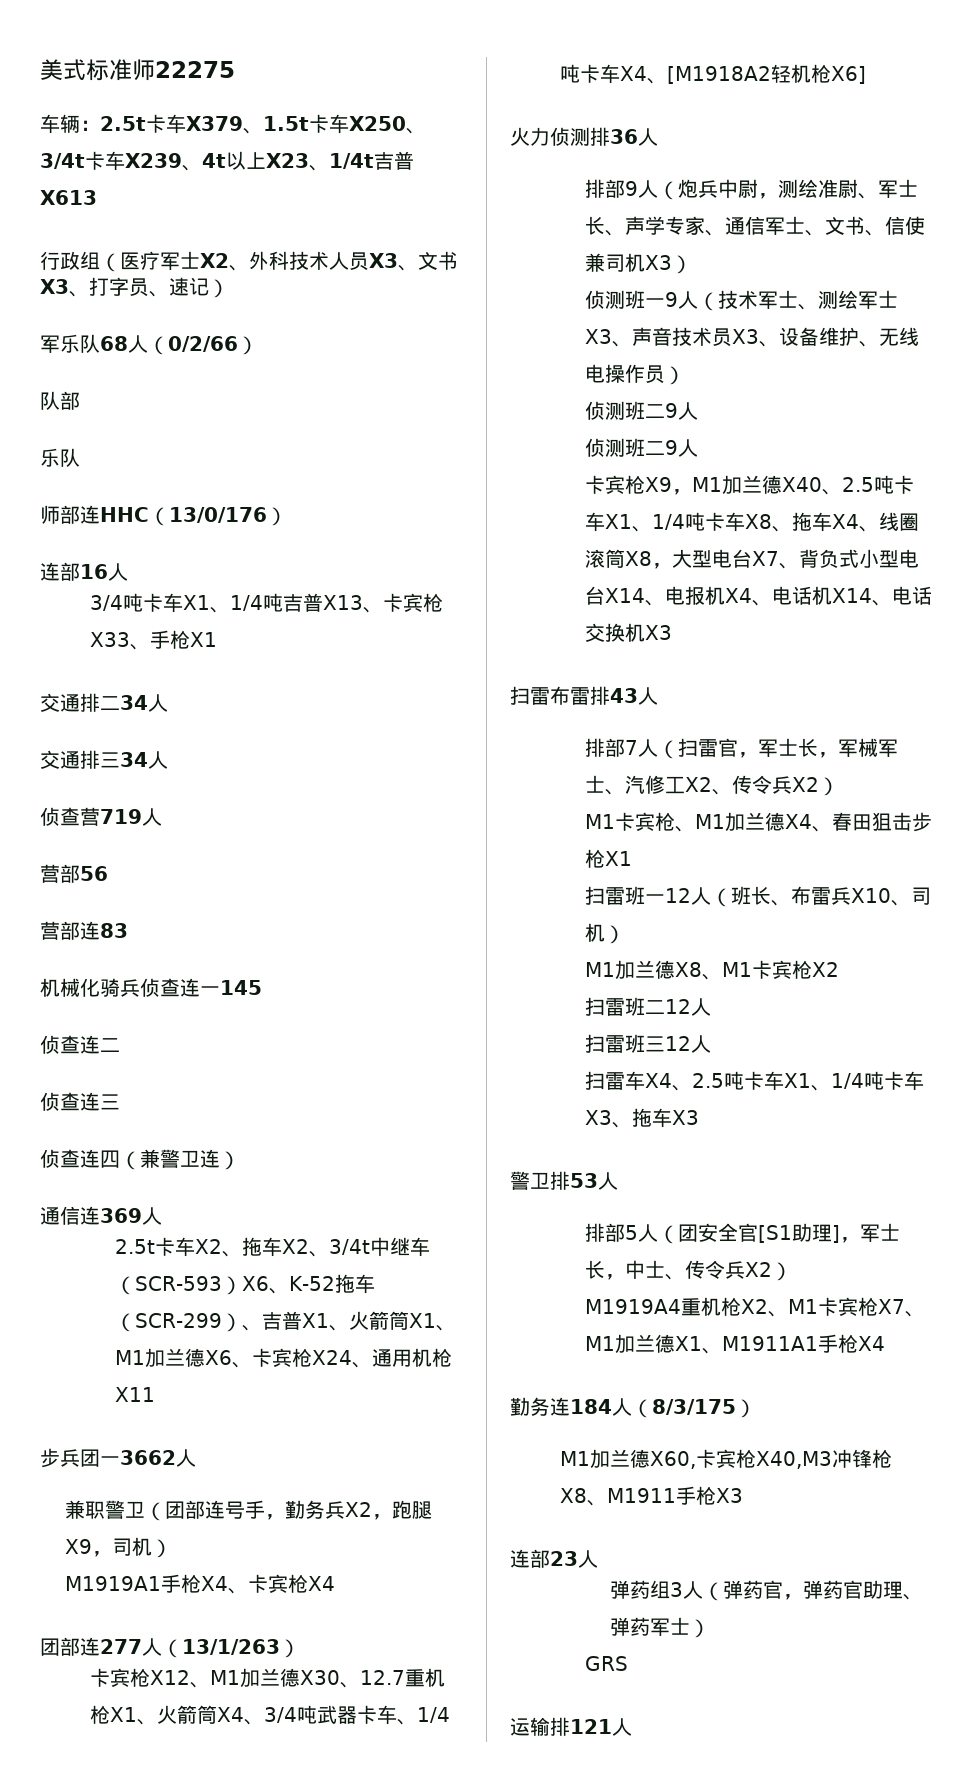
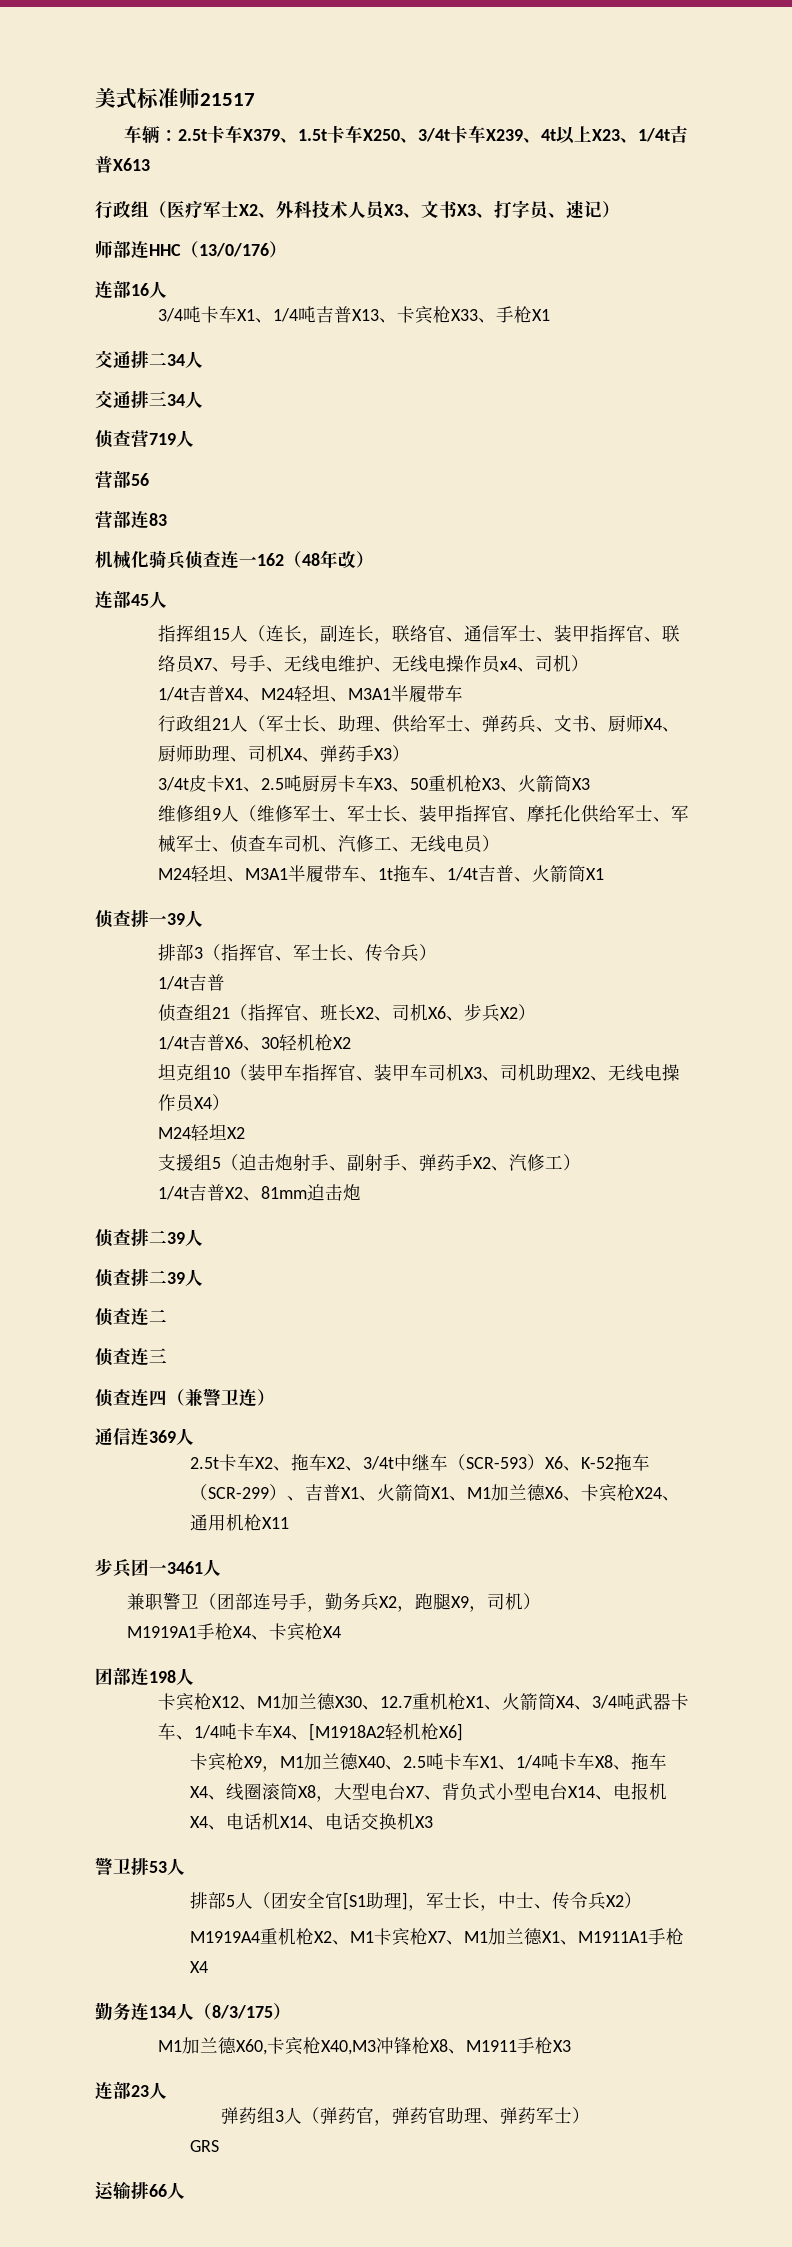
[155,61,235,78] 22275 -> [200,93,255,106] 21517
[40,334,258,355] [40,391,80,410] [40,448,80,467] // 军乐队68人（0/2/66） // 队部 // 乐队 -> (620, 209) none
[220,980,262,995] 145 -> [257,550,374,569] [95,590,167,609] [158,624,681,644] [158,654,590,673] [158,685,464,702] [158,714,681,733] [158,744,411,762] [158,774,591,793] [158,804,690,823] [158,834,501,853] [158,865,605,882] [95,909,203,928] [158,943,438,962] [158,974,226,991] [158,1003,537,1022] [158,1033,352,1051] [158,1063,681,1082] [158,1094,231,1112] [158,1124,246,1141] [158,1154,582,1171] [158,1184,362,1201] [95,1228,203,1247] [95,1268,203,1287] 162（48年改） // 连部45人 // 指挥组15人（连长，副连长，联络官、通信军士、装甲指挥官、联络员X7、号手、无线电维护、无线电操作员x4、司机） // 1/4t吉普X4、M24轻坦、M3A1半履带车 // 行政组21人（军士长、助理、供给军士、弹药兵、文书、厨师X4、厨师助理、司机X4、弹药手X3） // 3/4t皮卡X1、2.5吨厨房卡车X3、50重机枪X3、火箭筒X3 // 维修组9人（维修军士、军士长、装甲指挥官、摩托化供给军士、军械军士、侦查车司机、汽修工、无线电员） // M24轻坦、M3A1半履带车、1t拖车、1/4t吉普、火箭筒X1 // 侦查排一39人 // 排部3（指挥官、军士长、传令兵） // 1/4t吉普 // 侦查组21（指挥官、班长X2、司机X6、步兵X2） // 1/4t吉普X6、30轻机枪X2 // 坦克组10（装甲车指挥官、装甲车司机X3、司机助理X2、无线电操作员X4） // M24轻坦X2 // 支援组5（迫击炮射手、副射手、弹药手X2、汽修工） // 1/4t吉普X2、81mm迫击炮 // 侦查排二39人 // 侦查排二39人
[120,1450,176,1465] 3662 -> [167,1561,203,1574] 3461
[100,1638,300,1658] 277人（13/1/263） -> [149,1668,194,1685] 198人
[510,127,658,146] [584,179,918,200] [584,216,925,236] [584,253,692,274] [584,290,898,311] [584,327,919,347] [584,364,685,385] [584,401,698,420] [584,438,698,457] // 火力侦测排36人 // 排部9人（炮兵中尉，测绘准尉、军士长、声学专家、通信军士、文书、信使兼司机X3） // 侦测班一9人（技术军士、测绘军士X3、声音技术员X3、设备维护、无线电操作员） // 侦测班二9人 // 侦测班二9人 -> (464, 1732) none
[510,686,658,705] [584,738,898,759] [584,775,839,796] [584,812,932,832] [584,849,632,868] [584,886,931,907] [584,923,625,944] [584,960,839,980] [584,997,711,1016] [584,1034,711,1053] [584,1071,924,1091] [584,1108,699,1128] // 扫雷布雷排43人 // 排部7人（扫雷官，军士长，军械军士、汽修工X2、传令兵X2） // M1卡宾枪、M1加兰德X4、春田狙击步枪X1 // 扫雷班一12人（班长、布雷兵X10、司机） // M1加兰德X8、M1卡宾枪X2 // 扫雷班二12人 // 扫雷班三12人 // 扫雷车X4、2.5吨卡车X1、1/4吨卡车X3、拖车X3 -> (433, 1822) none
[570,1399,612,1414] 184 -> [149,2006,176,2018] 134
[570,1719,612,1734] 121 -> [149,2184,167,2197] 66

